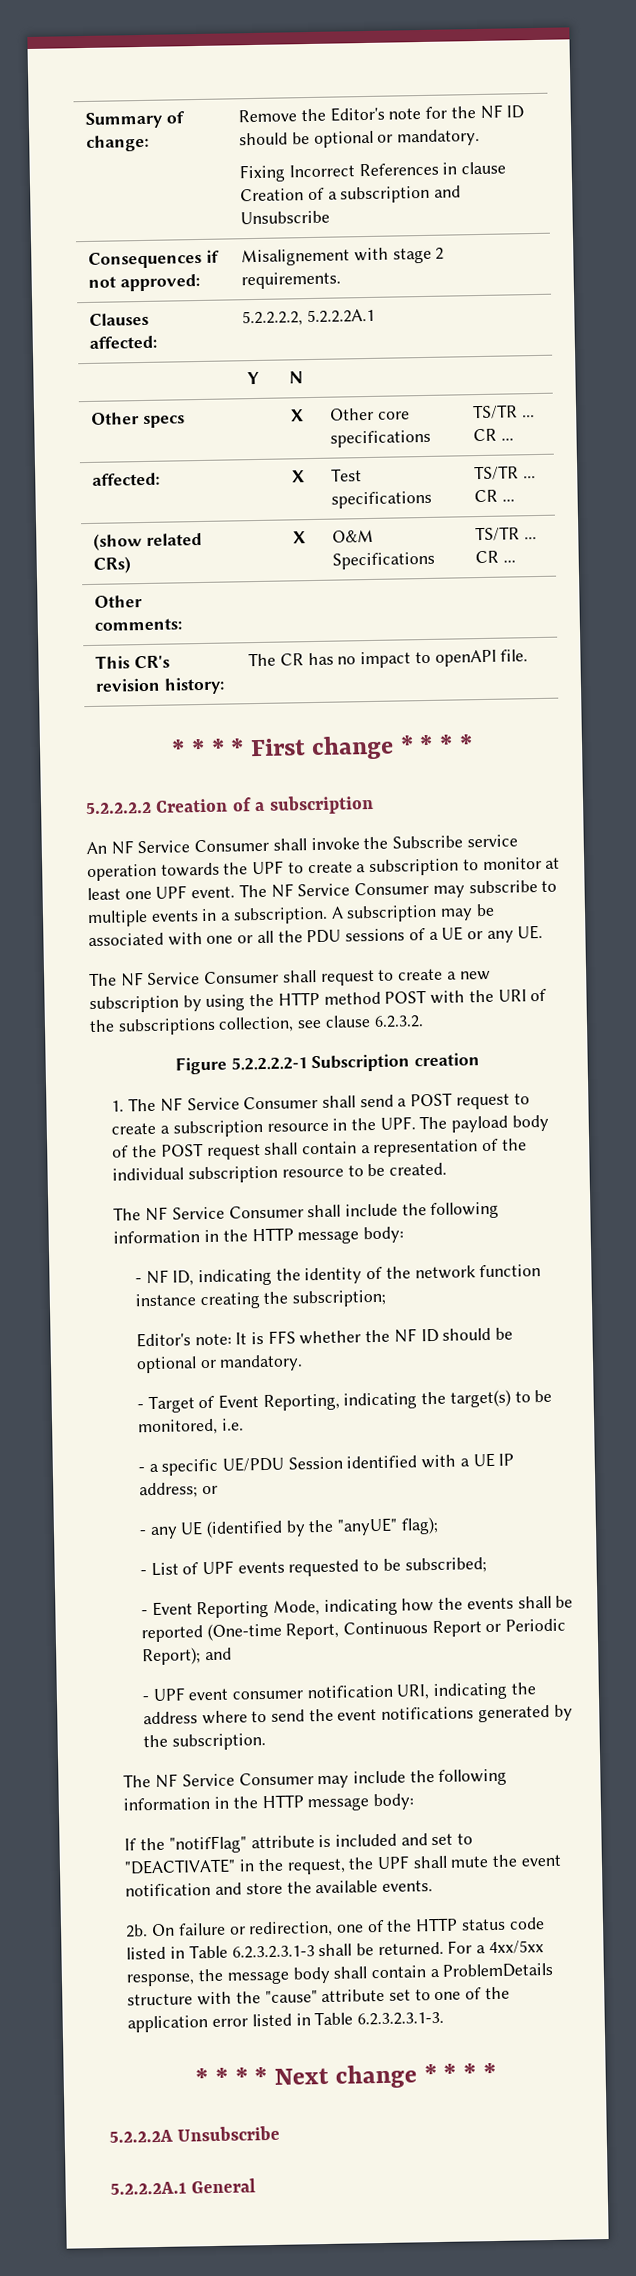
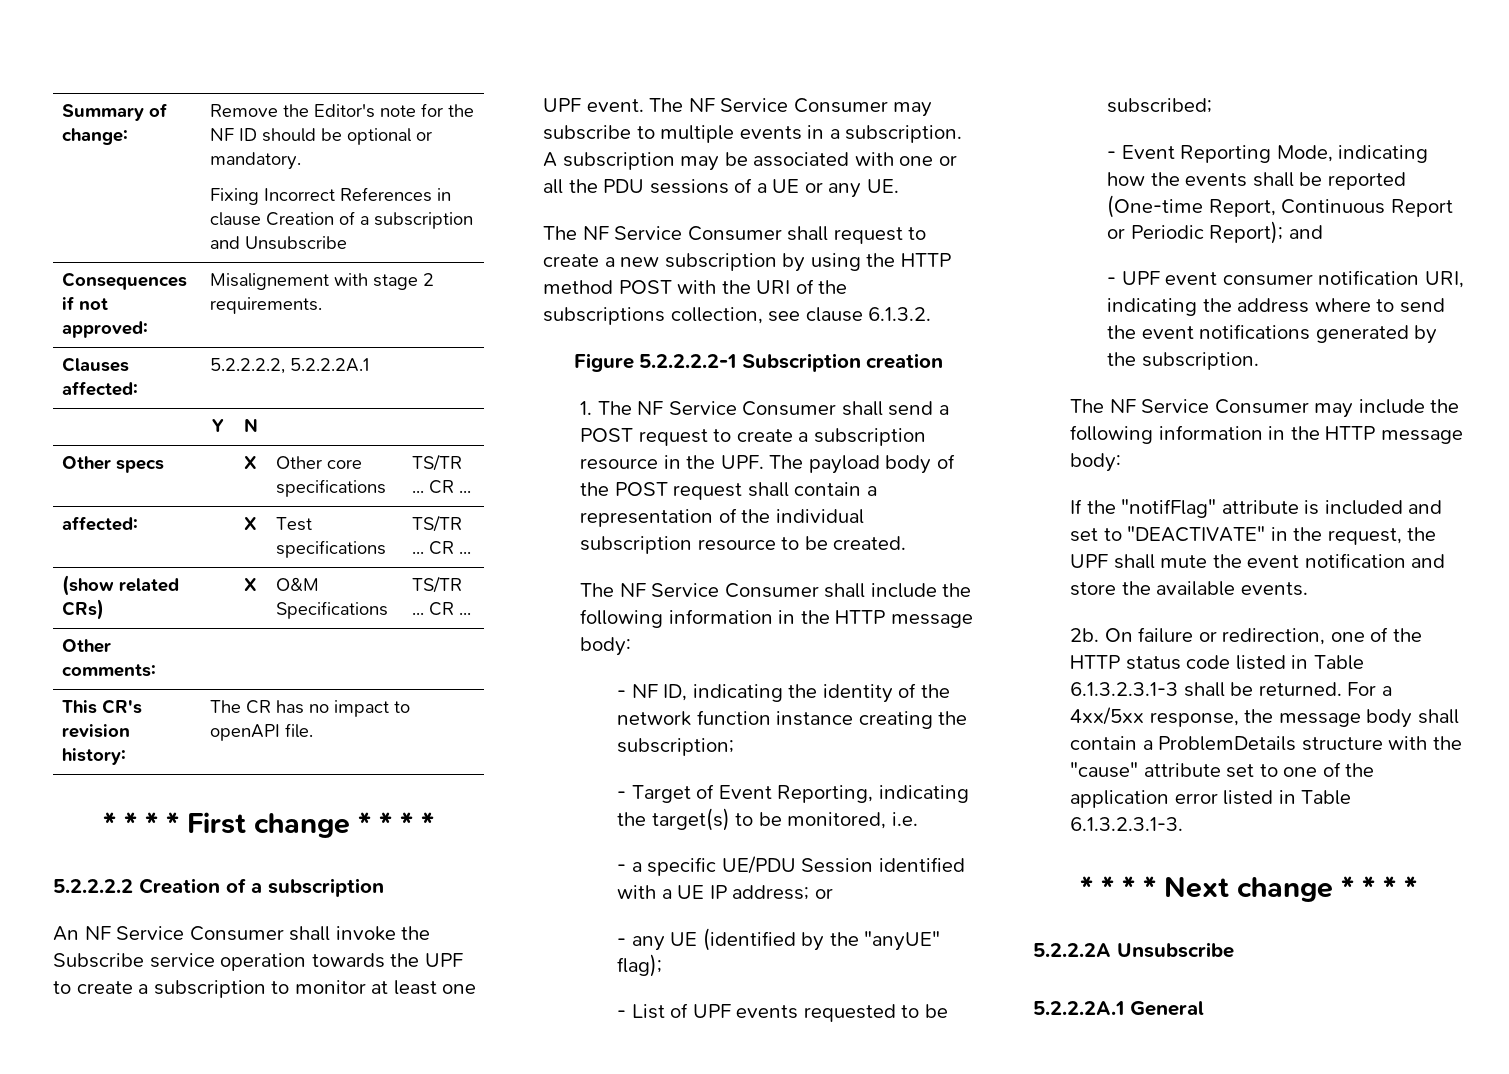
[373,1015,424,1028] 6.2.3.2. -> [868,307,932,321] 6.1.3.2.
[135,1327,514,1348] [135,1354,304,1374] // Editor's note: It is FFS whether the NF ID should be optional or mandatory. -> (735, 747) none
[231,1945,315,1959] 6.2.3.2.3.1-3 -> [1070,682,1179,696] 6.1.3.2.3.1-3
[357,2011,445,2026] 6.2.3.2.3.1-3. -> [1070,817,1184,831] 6.1.3.2.3.1-3.

